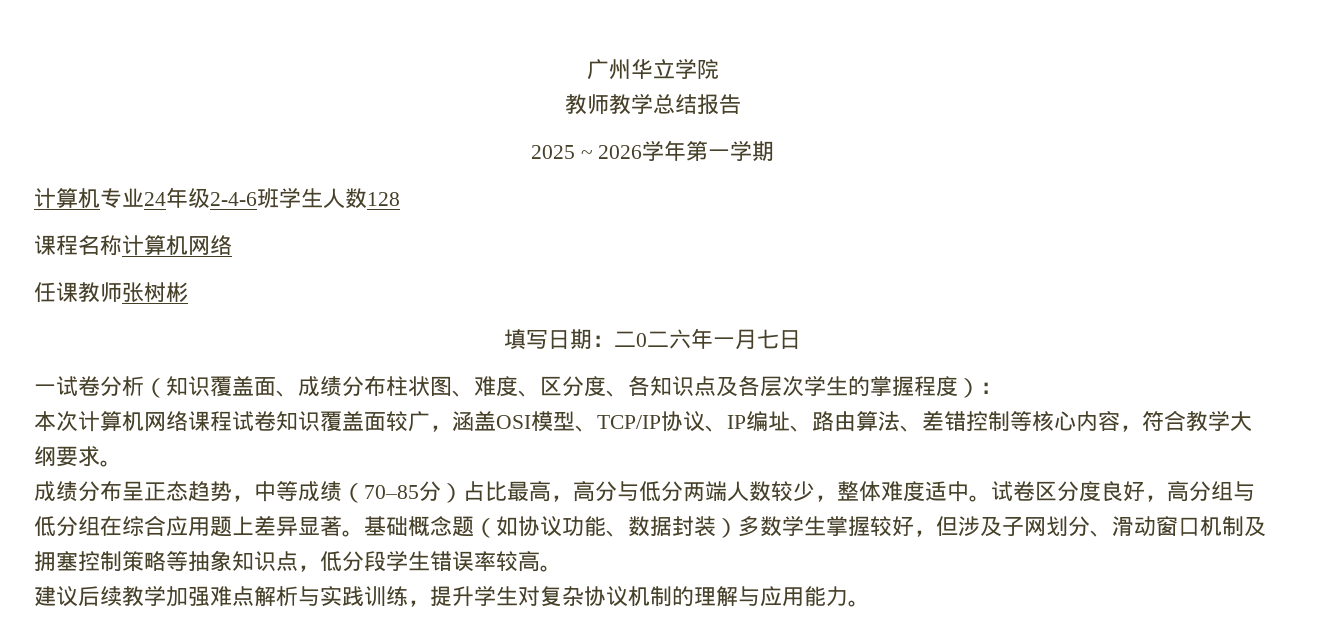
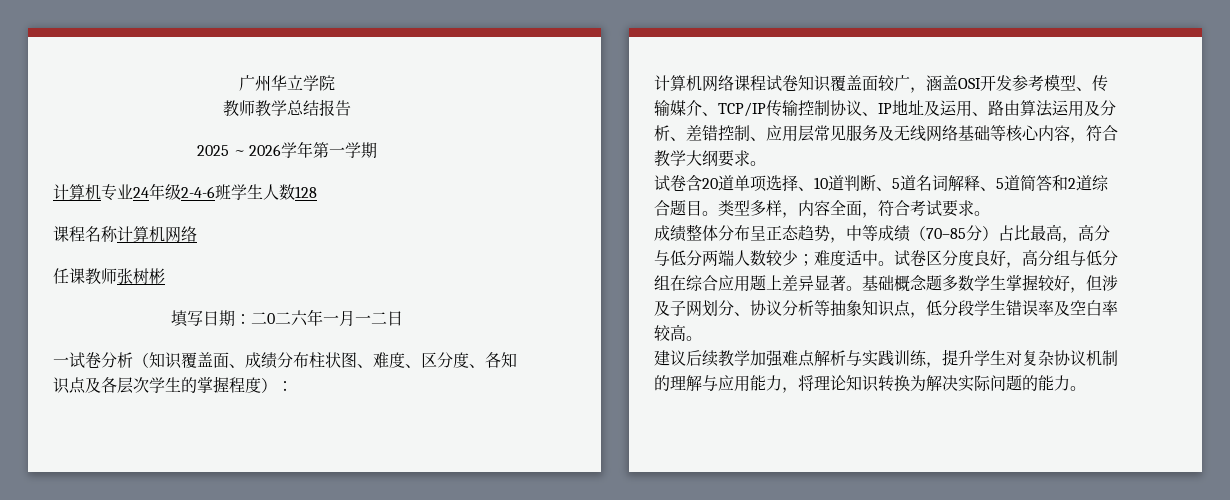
[757,329,779,349] 七 -> [355,312,387,324] 一二
[34,411,78,431] 本次 -> (293, 386) none
[531,410,1010,432] 模型、TCP/IP协议、IP编址、路由算法、差错控制 -> [980,74,1108,92] [654,99,1116,117] [654,125,990,142] 开发参考模型、传输媒介、TCP/IP传输控制协议、IP地址及运用、路由算法运用及分析、差错控制、应用层常见服务及无线网络基础
[34,481,78,502] // 成绩 -> [654,175,1109,192] [654,200,990,218] [654,224,718,242] // 试卷含20道单项选择、10道判断、5道名词解释、5道简答和2道综合题目。类型多样，内容全面，符合考试要求。 // 成绩整体
[815,481,881,502] ，整体 -> [798,254,814,266] ；
[474,516,738,538] （如协议功能、数据封装） -> (942, 283) none
[1112,516,1266,537] [34,551,166,571] 滑动窗口机制及拥塞控制策略 -> [750,300,814,316] 协议分析
(496, 561) none -> [1054,300,1118,316] 及空白率
(848, 596) none -> [782,375,1070,393] ，将理论知识转换为解决实际问题的能力

